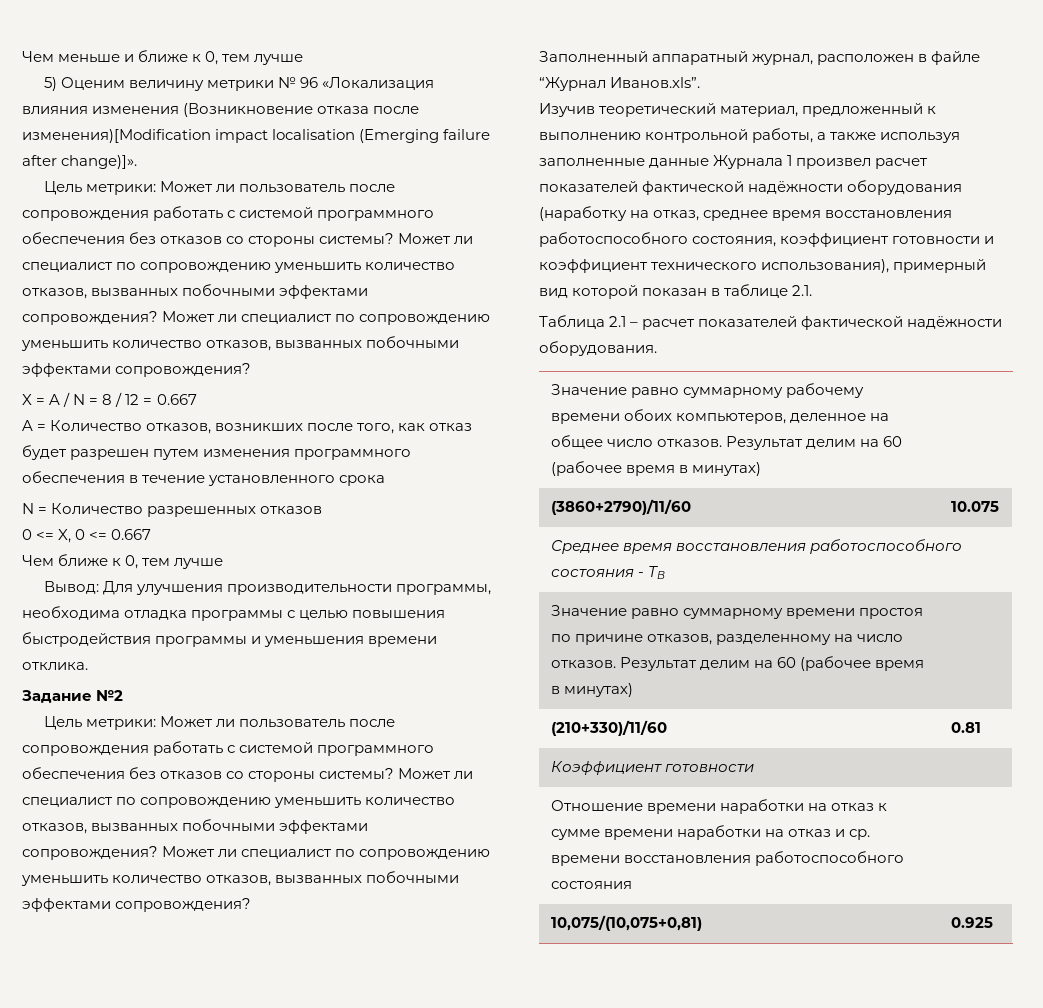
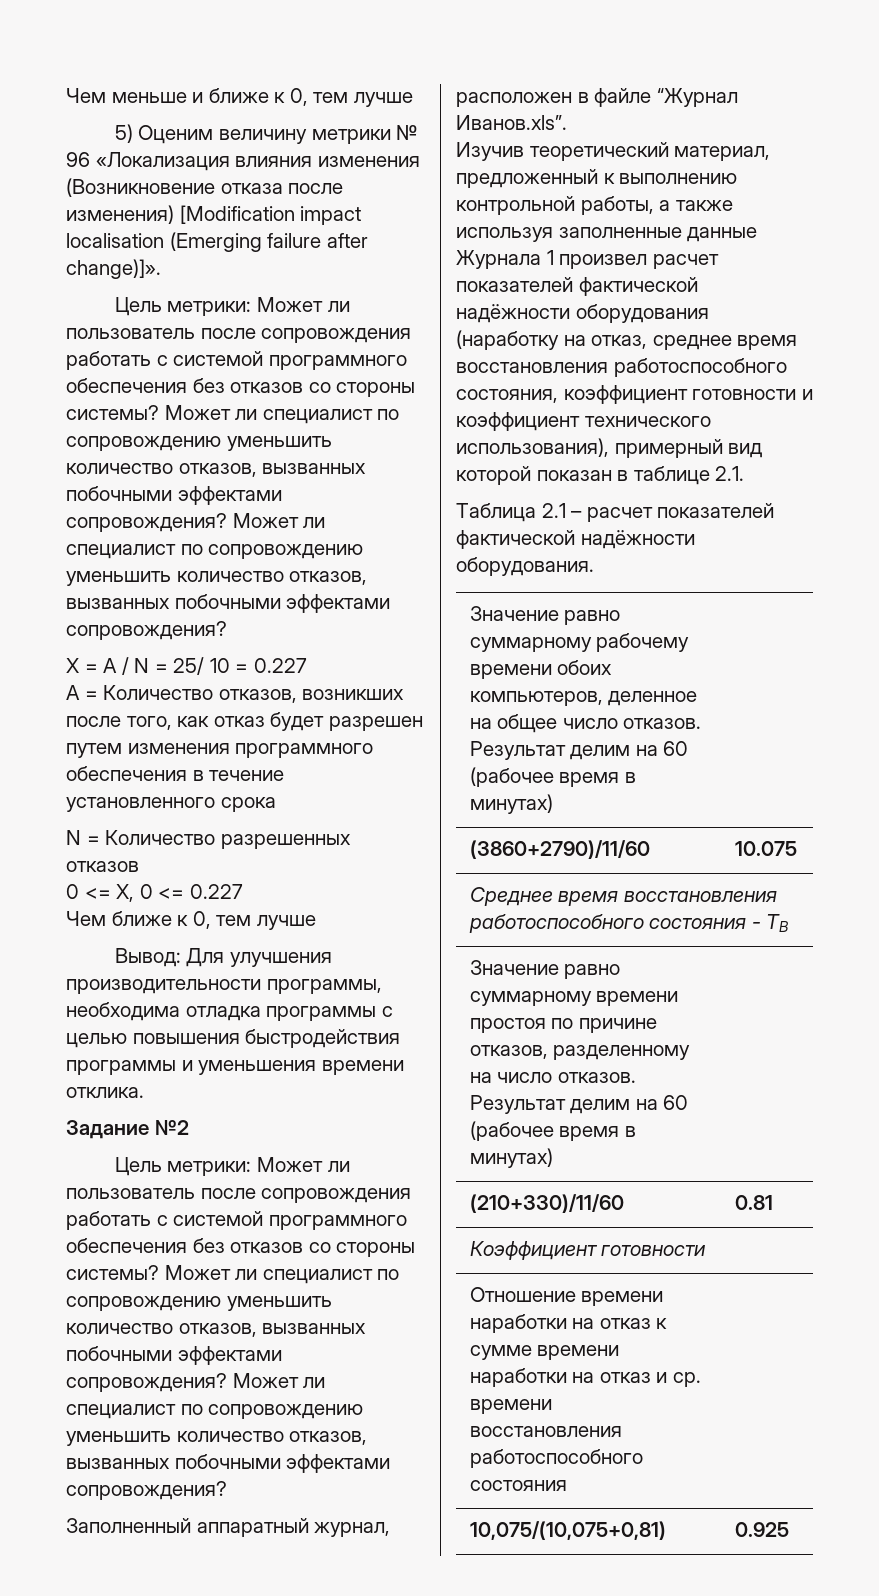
[22,129,211,143] изменения)[Modification -> [66,205,295,224] изменения) [Modification
[102,392,197,407] 8 / 12 = 0.667 -> [173,657,307,675] 25/ 10 = 0.227
[111,529,152,540] 0.667 -> [189,884,243,899] 0.227

